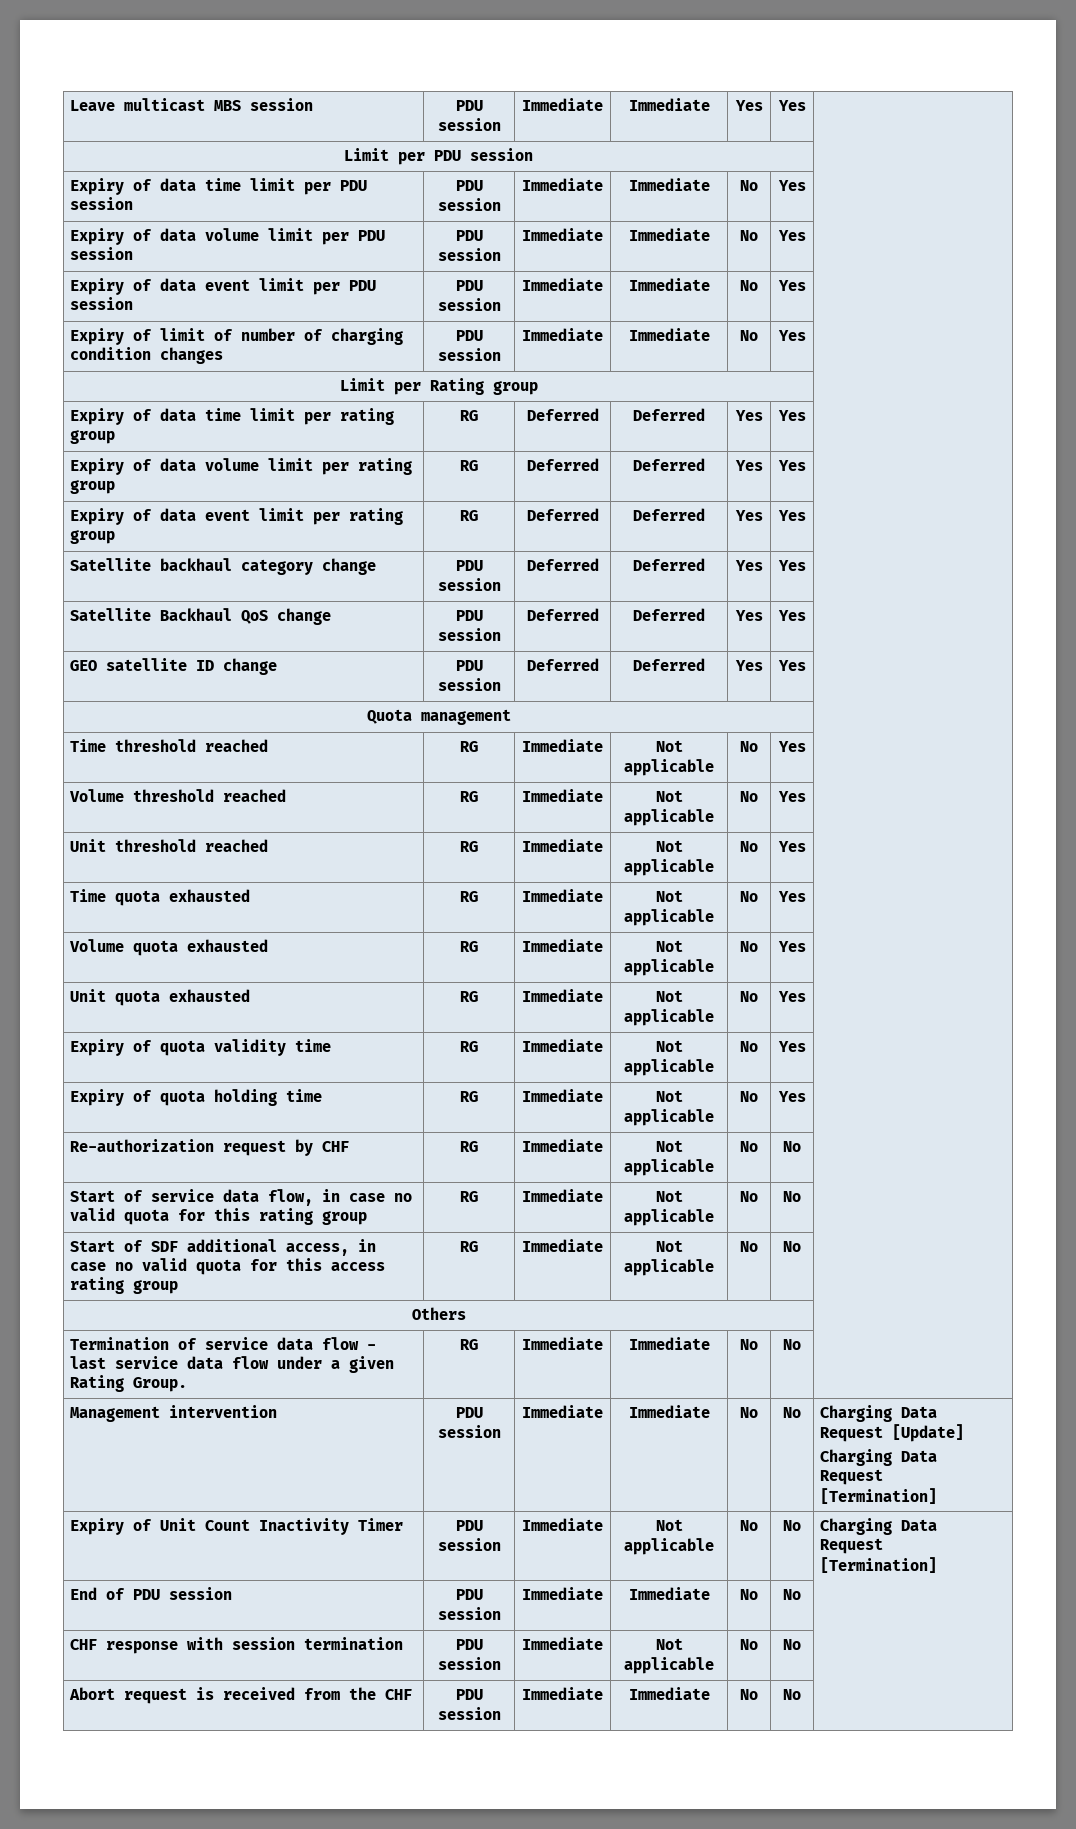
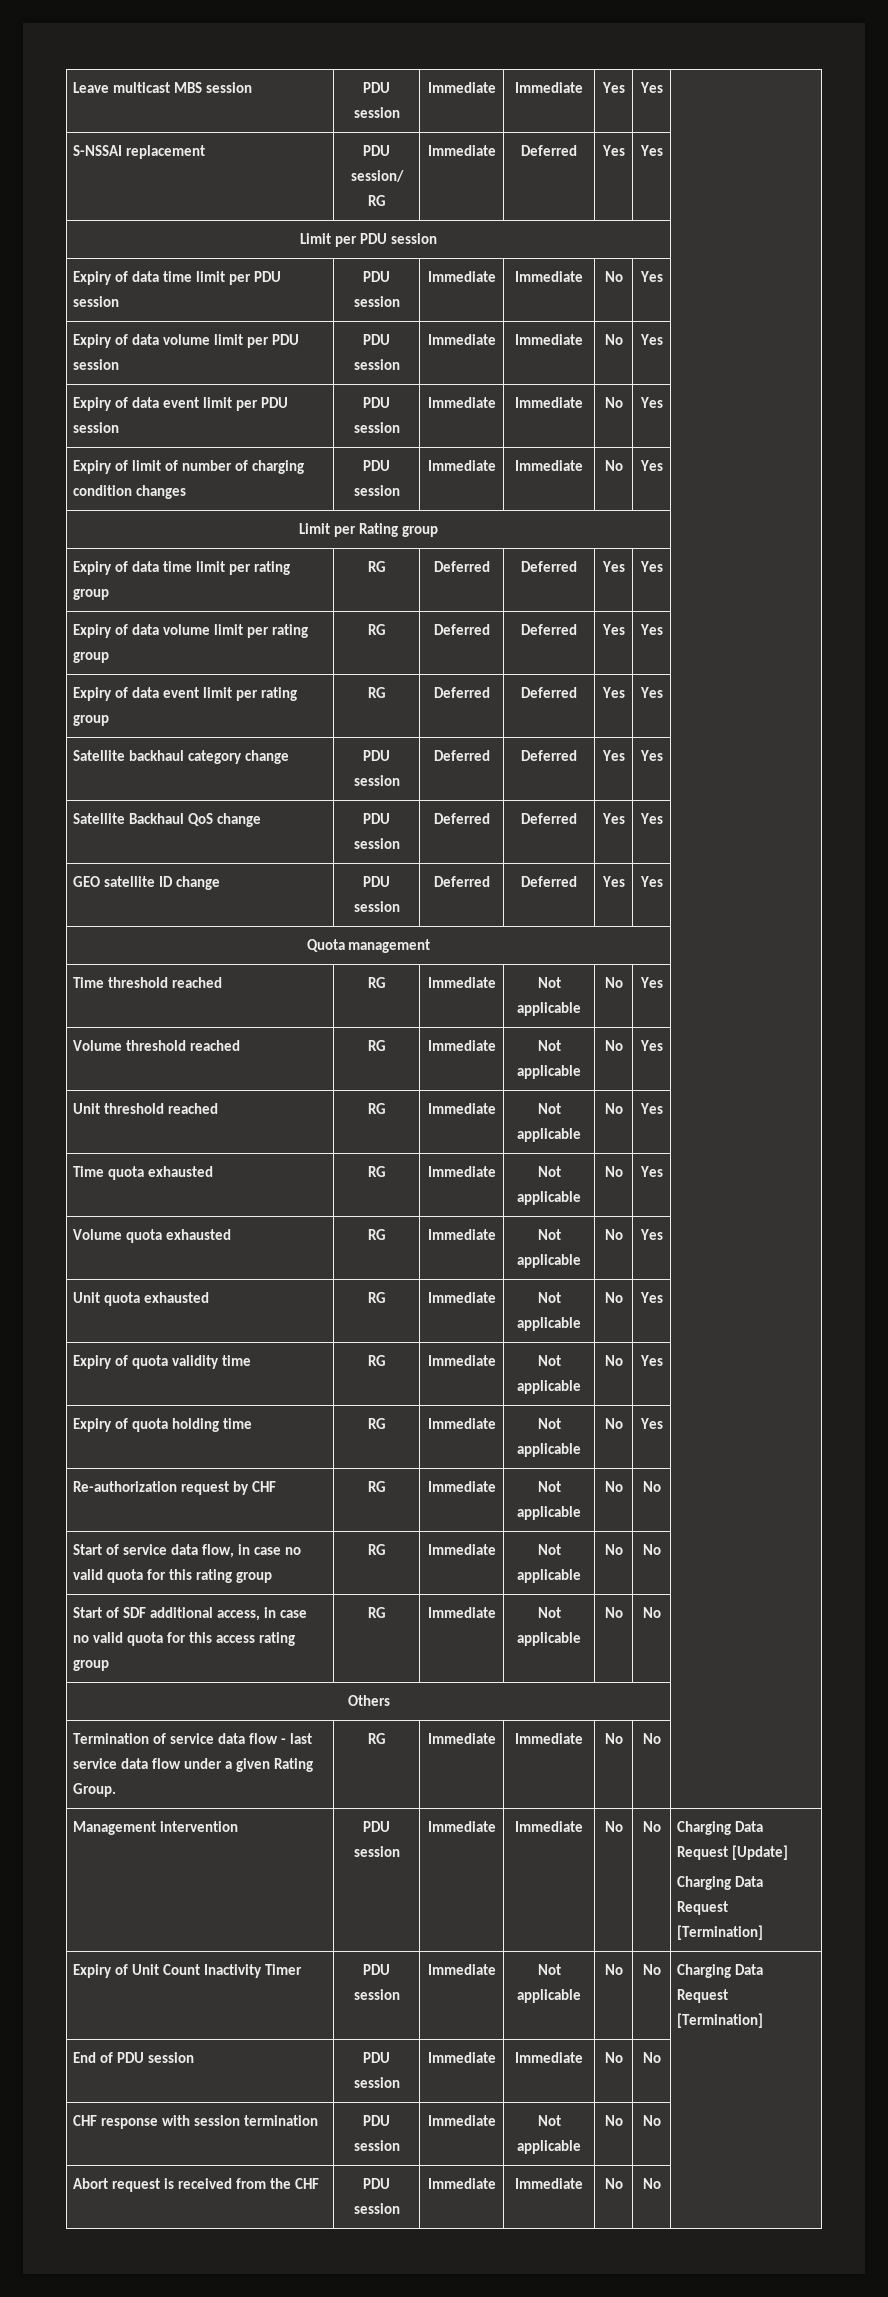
(806, 105) none -> [73,145,206,159] [363,145,390,156] [350,170,404,182] [367,195,386,206] [427,145,496,156] [521,145,577,156] [601,145,625,156] [639,145,663,156] // S-NSSAI replacement | PDU session/ RG | Immediate | Deferred | Yes | Yes |

